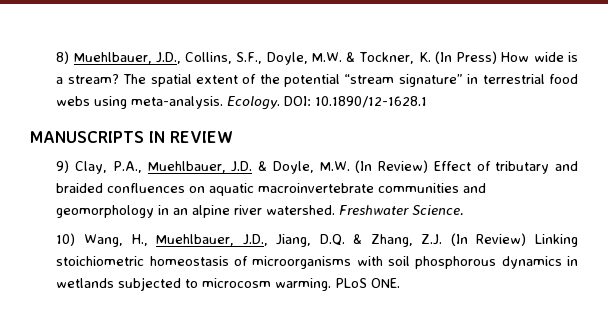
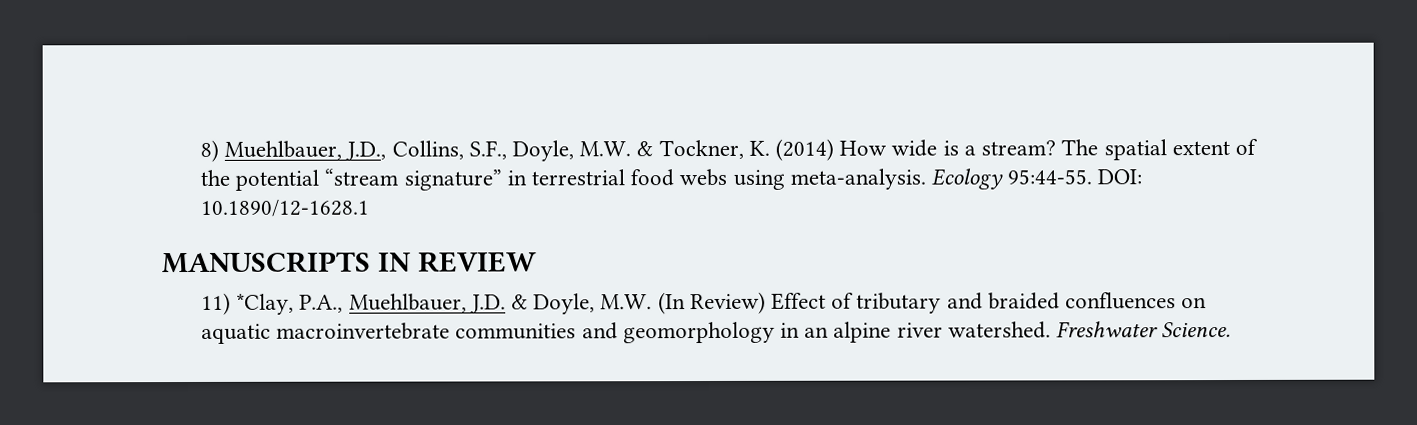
[434,51,498,64] (In Press) -> [775,138,835,161] (2014)
[227,96,281,110] Ecology. -> [931,168,1093,190] Ecology 95:44-55.
[56,160,108,174] 9) Clay, -> [200,292,295,315] 11) *Clay,
[56,233,579,247] [56,256,579,269] [56,277,401,291] // 10) Wang, H., Muehlbauer, J.D., Jiang, D.Q. & Zhang, Z.J. (In Review) Linking stoichiometric homeostasis of microorganisms with soil phosphorous dynamics in wetlands subjected to microcosm warming. PLoS ONE. -> (1232, 329) none

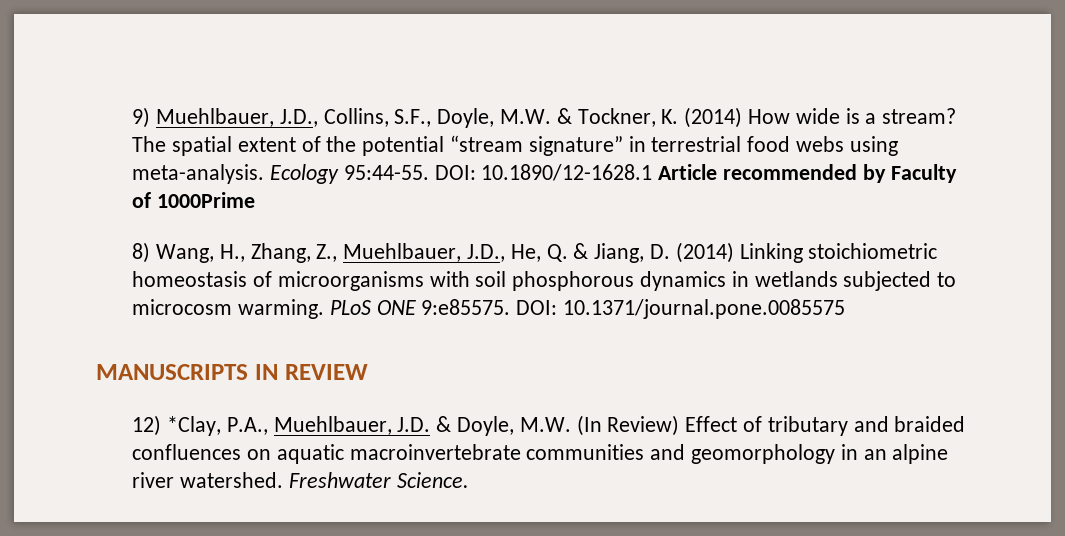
[199,139,219,162] 8) -> [132,107,151,128] 9)
(370, 208) none -> [658,164,957,183] [132,192,255,208] [132,242,938,263] [132,271,957,291] [132,299,845,319] Article recommended by Faculty of 1000Prime // 8) Wang, H., Zhang, Z., Muehlbauer, J.D., He, Q. & Jiang, D. (2014) Linking stoichiometric homeostasis of microorganisms with soil phosphorous dynamics in wetlands subjected to microcosm warming. PLoS ONE 9:e85575. DOI: 10.1371/journal.pone.0085575
[200,292,231,315] 11) -> [132,415,162,436] 12)

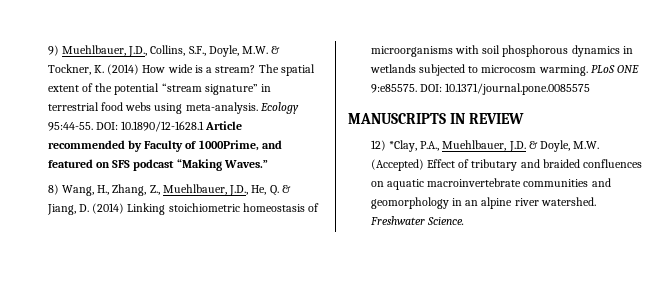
[156,192,255,208] 1000Prime -> [198,140,282,151] [47,159,268,171] 1000Prime, and featured on SFS podcast “Making Waves.”
[576,415,680,436] (In Review) -> [370,159,424,171] (Accepted)

